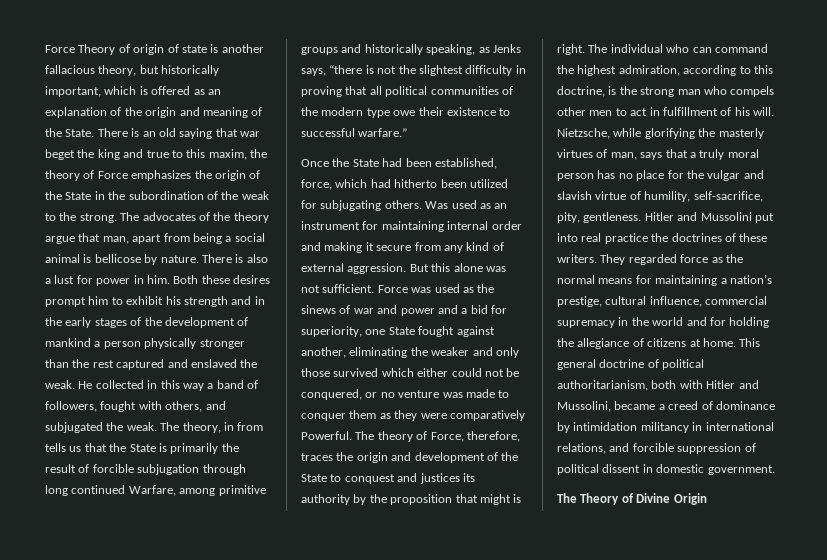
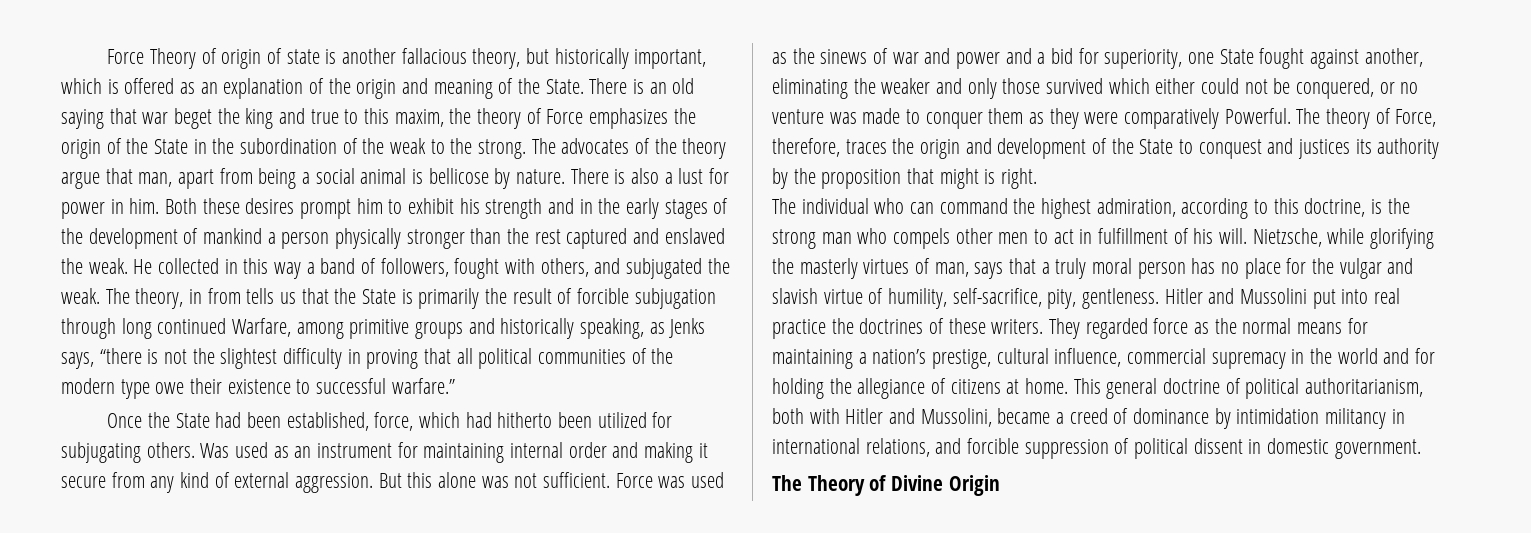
(585, 49) none -> (1038, 178) //

